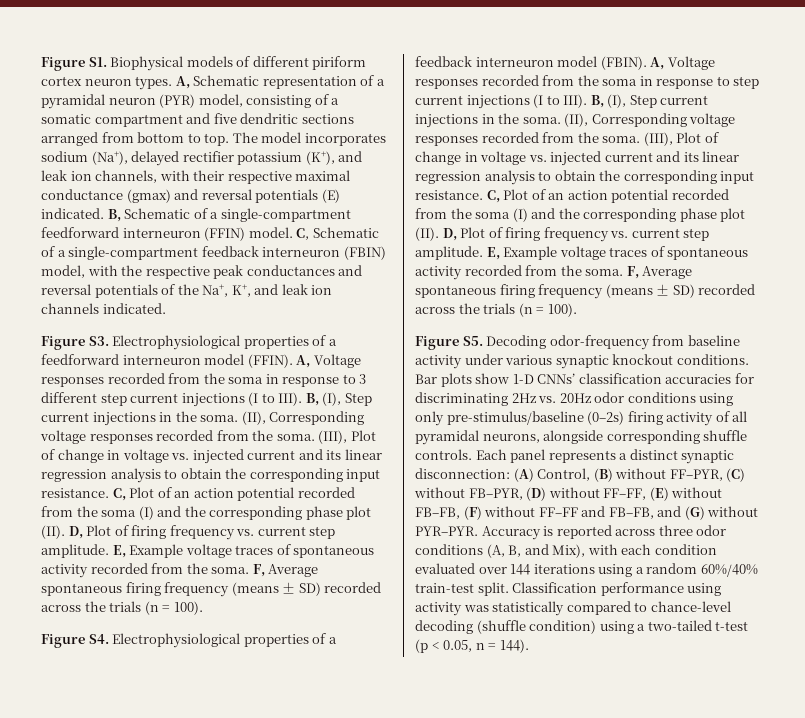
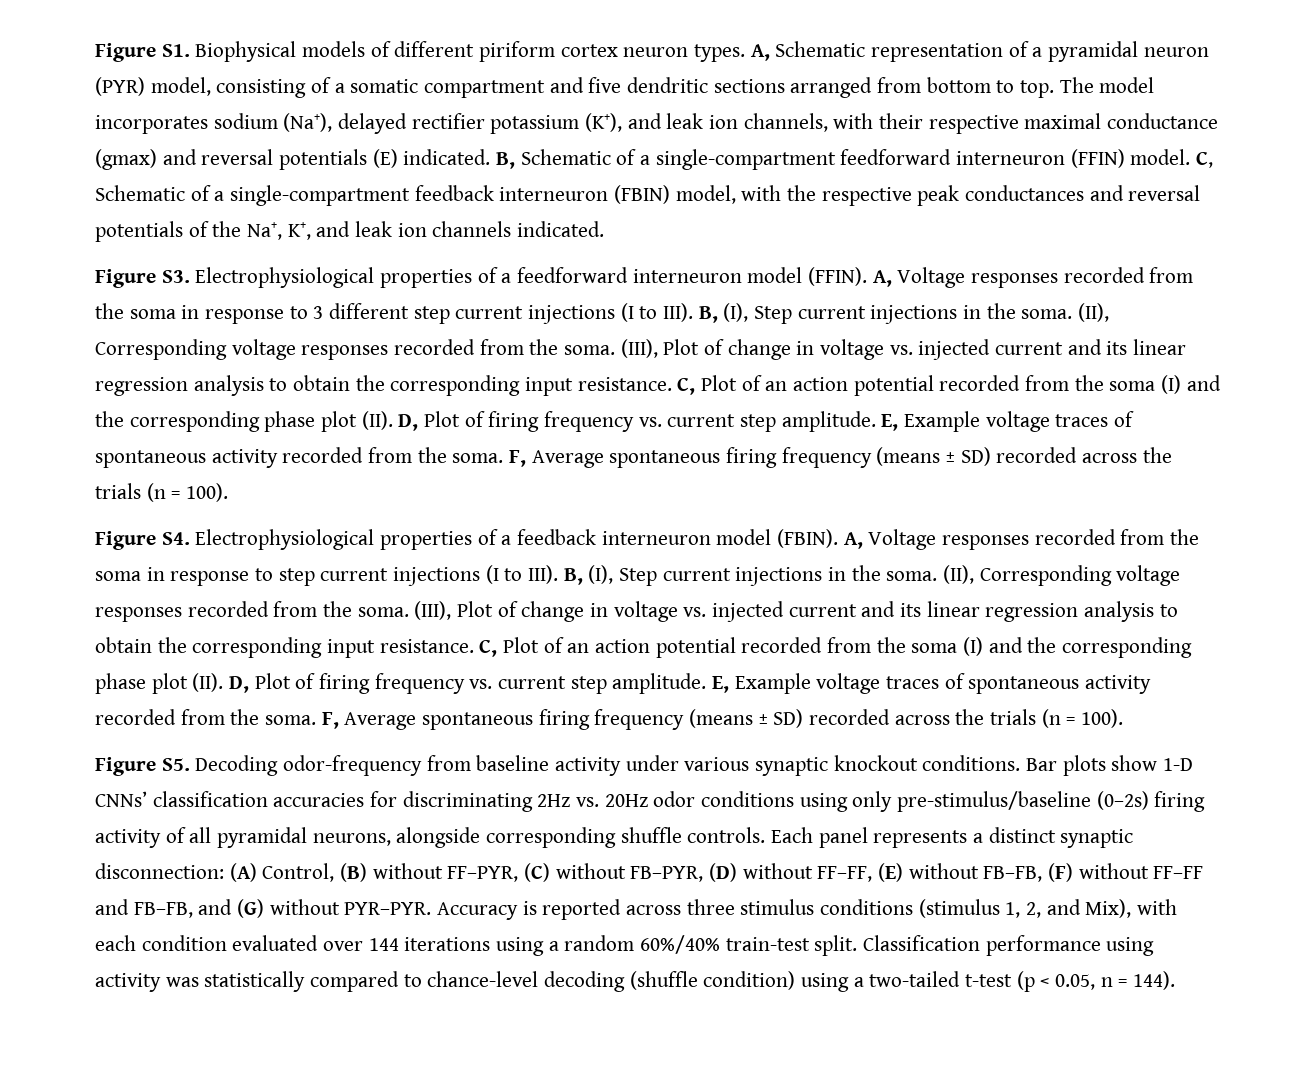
[696,525,727,536] [415,544,522,558] odor conditions (A, B, -> [740,899,1042,918] stimulus conditions (stimulus 1, 2,

